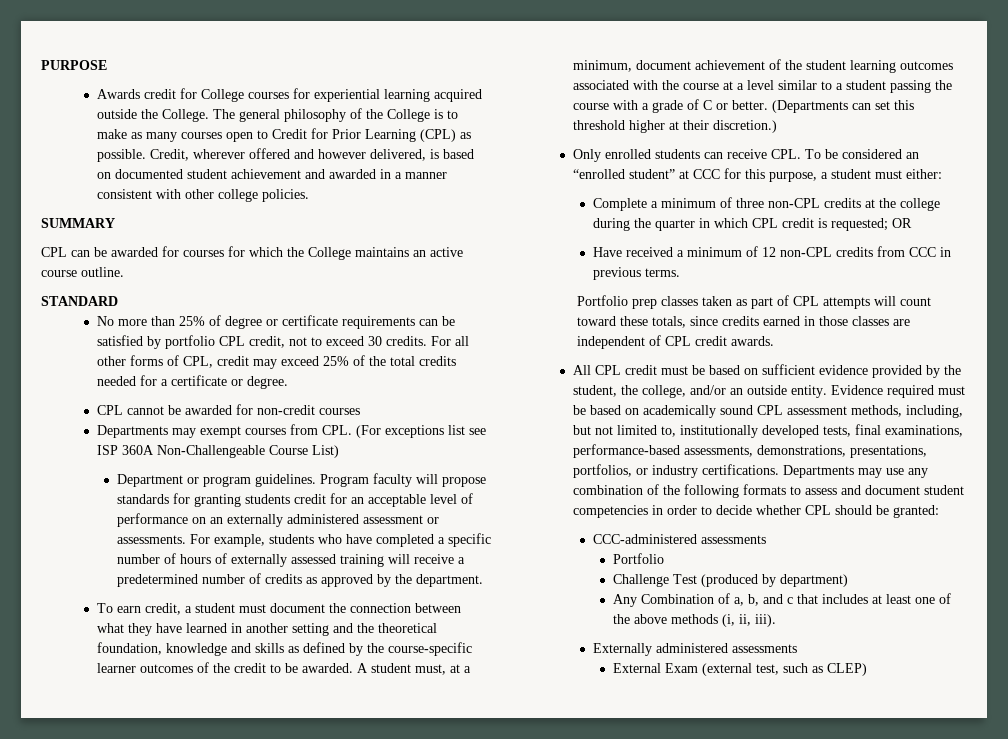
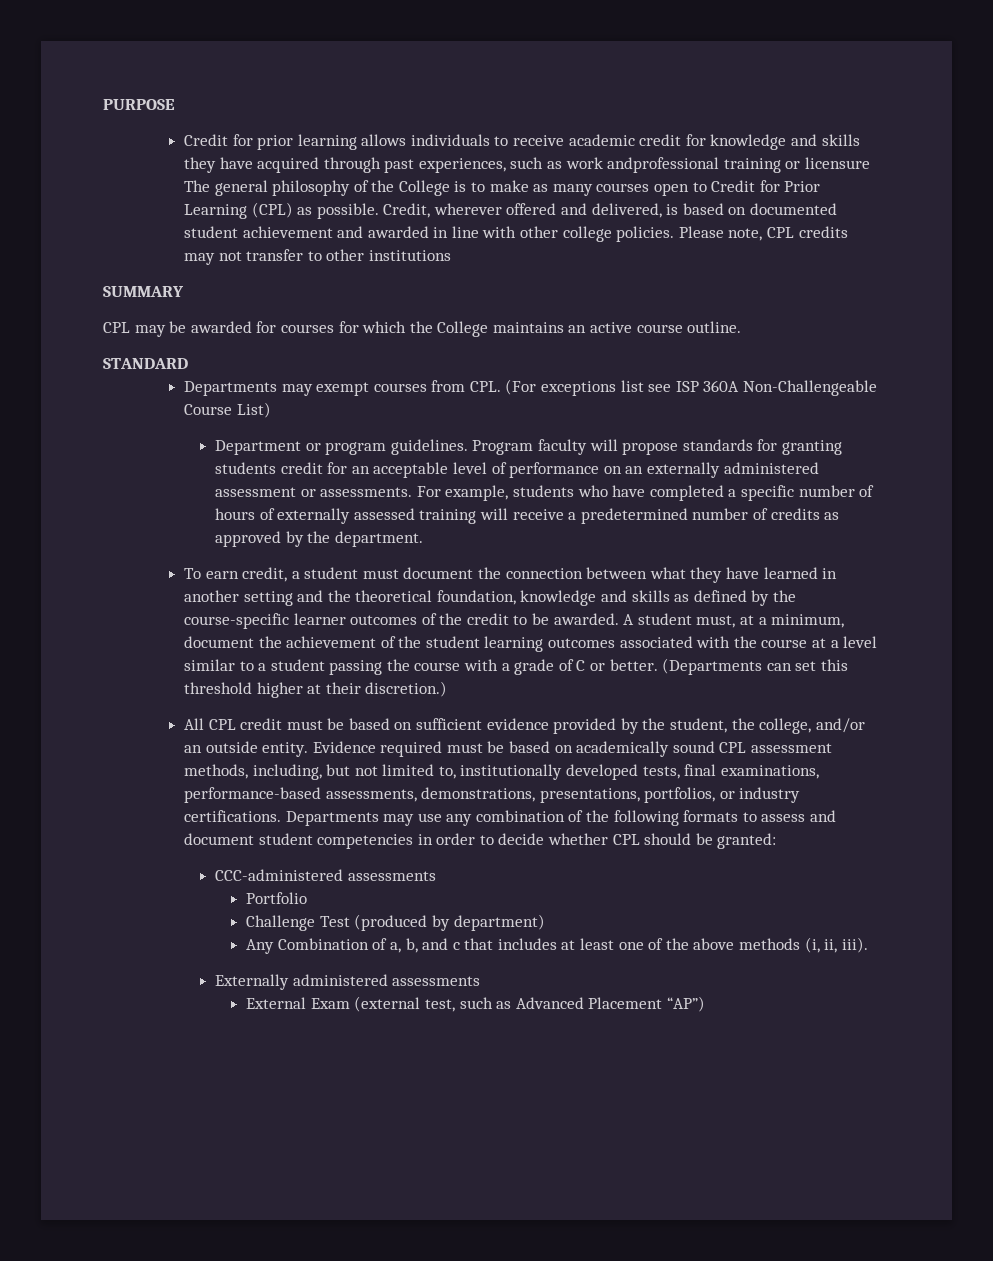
[96,88,482,102] [96,109,209,122] Awards credit for College courses for experiential learning acquired outside the College. -> [183,134,860,150] [183,157,871,173] Credit for prior learning allows individuals to receive academic credit for knowledge and skills they have acquired through past experiences, such as work andprofessional training or licensure
[317,149,366,159] however -> (588, 209) none
[394,172,447,179] [96,189,152,199] a manner consistent -> [451,226,479,238] line
(309, 195) none -> [678,226,848,241] [183,249,451,265] Please note, CPL credits may not transfer to other institutions
[71,250,90,257] can -> [134,325,166,337] may
[96,315,455,329] [96,335,469,349] [96,355,456,369] [96,375,288,389] [96,404,360,415] // No more than 25% of degree or certificate requirements can be satisfied by portfolio CPL credit, not to exceed 30 credits. For all other forms of CPL, credit may exceed 25% of the total credits needed for a certificate or degree. // CPL cannot be awarded for non-credit courses -> (188, 363) none
(691, 65) none -> [258,636,282,648] the
[572,149,919,162] [572,168,942,182] [592,197,940,211] [592,218,912,231] [592,246,951,257] [592,267,680,280] [577,295,932,309] [577,316,911,328] [577,335,775,349] // Only enrolled students can receive CPL. To be considered an “enrolled student” at CCC for this purpose, a student must either: // Complete a minimum of three non-CPL credits at the college during the quarter in which CPL credit is requested; OR // Have received a minimum of 12 non-CPL credits from CCC in previous terms. // Portfolio prep classes taken as part of CPL attempts will count toward these totals, since credits earned in those classes are independent of CPL credit awards. -> (448, 689) none
[826,663,867,676] CLEP) -> [515,996,705,1012] Advanced Placement “AP”)

